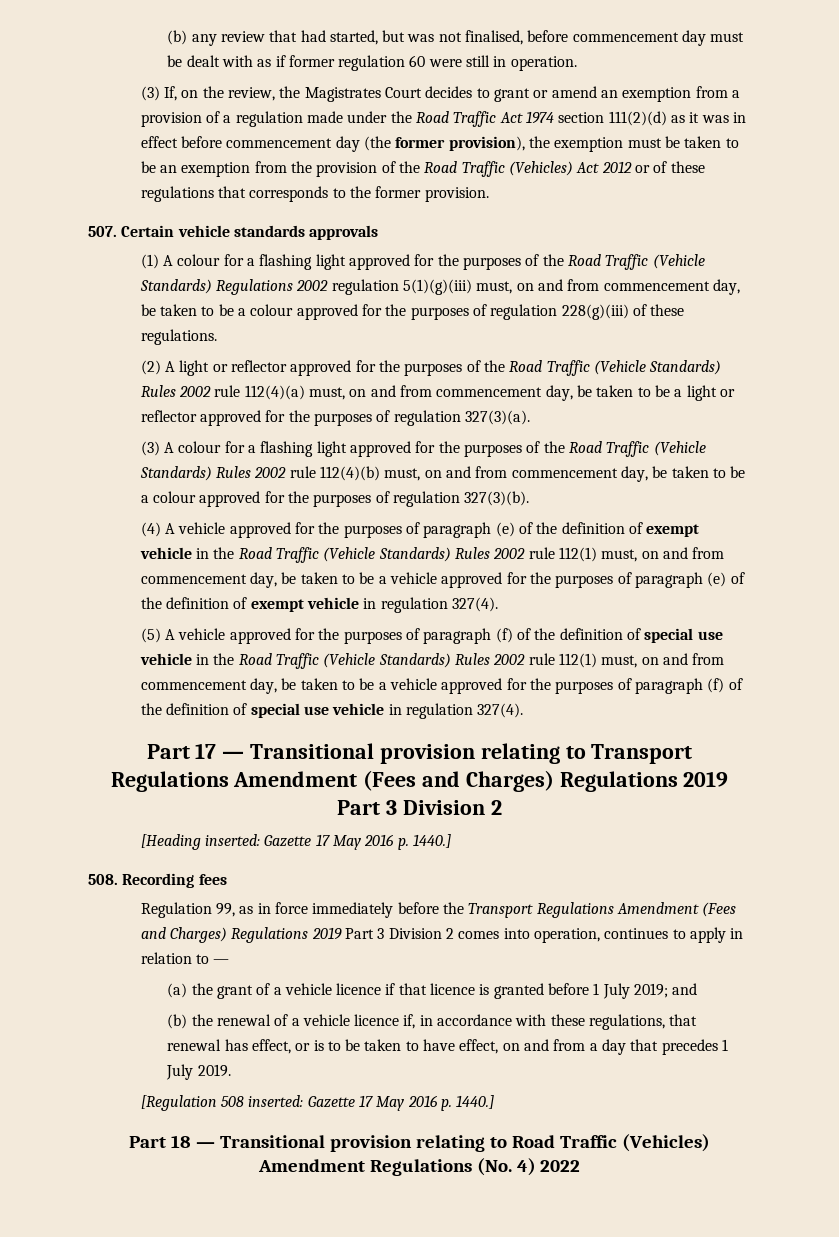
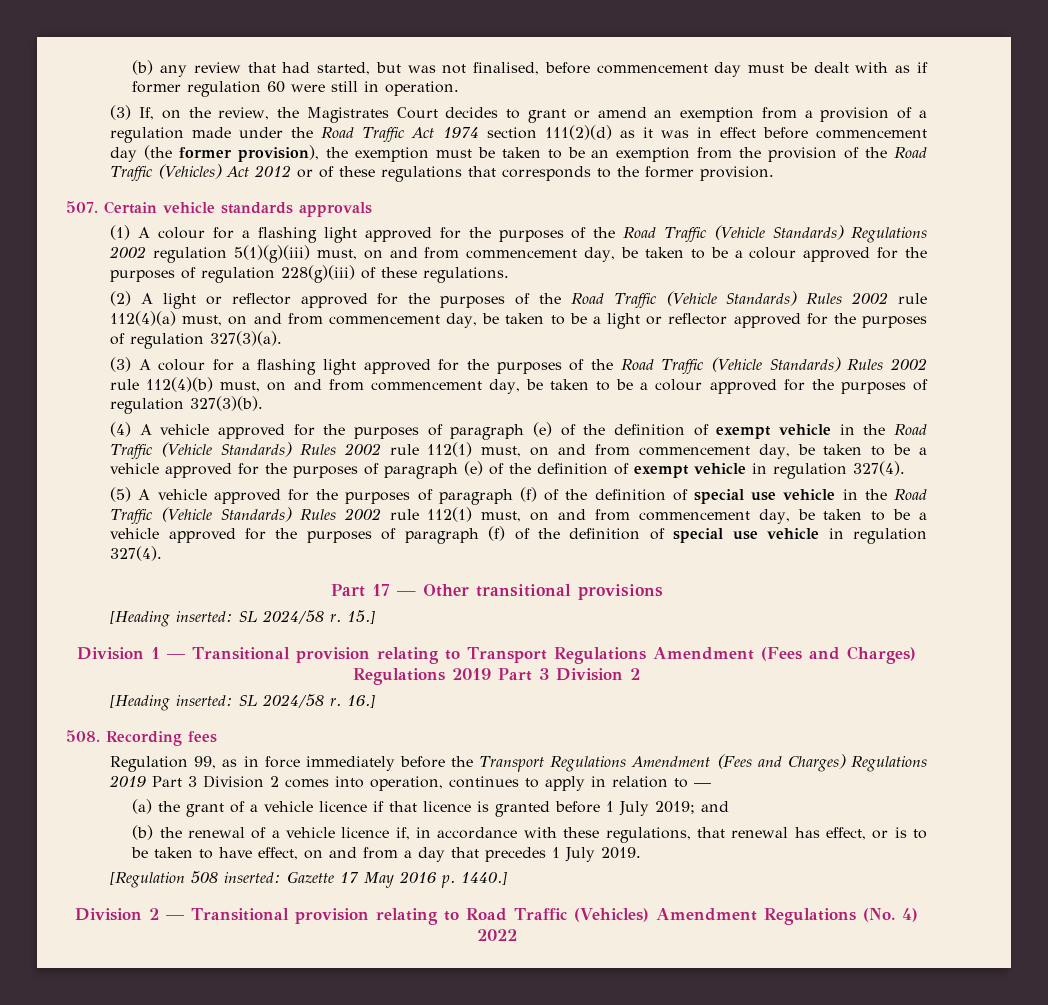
(245, 755) none -> [422,584,663,600] [110,610,376,627] [77,647,187,660] Other transitional provisions // [Heading inserted: SL 2024/58 r. 15.] // Division 1 —
[264,834,452,850] Gazette 17 May 2016 p. 1440.] -> [239,694,376,708] SL 2024/58 r. 16.]
[129,1135,192,1148] Part 18 -> [74,908,159,921] Division 2

